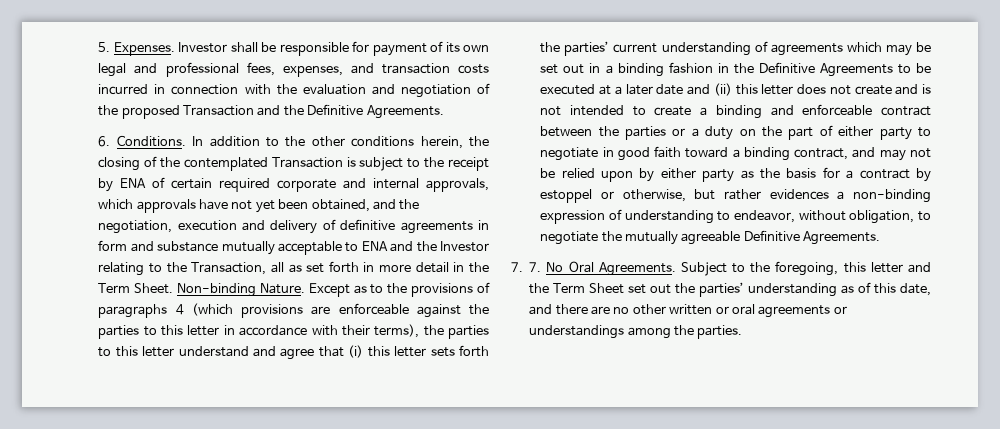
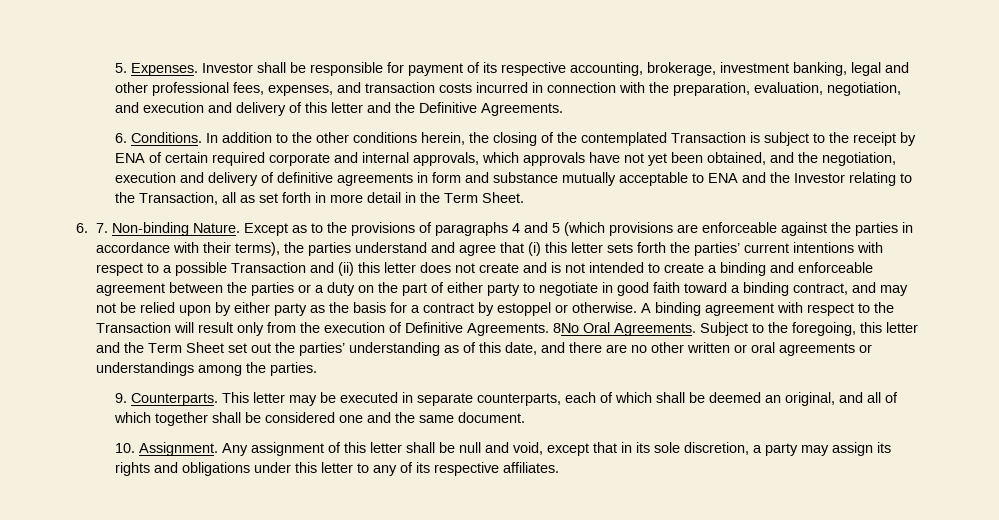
[462,45,489,52] own -> [501,62,848,76] respective accounting, brokerage, investment banking,
(158, 68) none -> [115,82,149,93] other
[302,83,491,98] [98,105,255,119] evaluation and negotiation of the proposed Transaction -> [673,82,902,96] [115,102,364,116] preparation, evaluation, negotiation, and execution and delivery of this letter
(174, 288) none -> [76,223,108,233] // 6. 7.
(184, 309) none -> [523,222,560,233] and 5
[143,325,220,336] to this letter -> (898, 229) none
[98,346,175,357] to this letter -> (351, 249) none
[661,41,931,56] [540,62,931,77] [540,84,684,95] understanding of agreements which may be set out in a binding fashion in the Definitive Agreements to be executed at a later date -> [792,242,883,253] [95,262,306,276] intentions with respect to a possible Transaction
[881,106,931,116] contract -> [95,283,165,296] agreement
[622,189,931,203] [540,209,931,224] [540,230,881,245] [511,262,564,272] otherwise, but rather evidences a non-binding expression of understanding to endeavor, without obligation, to negotiate the mutually agreeable Definitive Agreements. // 7. 7. No -> [571,302,894,316] [95,322,579,336] otherwise. A binding agreement with respect to the Transaction will result only from the execution of Definitive Agreements. 8No
(743, 332) none -> [115,392,899,406] [114,412,526,426] [115,442,892,456] [115,462,560,476] // 9. Counterparts. This letter may be executed in separate counterparts, each of which shall be deemed an original, and all of which together shall be considered one and the same document. // 10. Assignment. Any assignment of this letter shall be null and void, except that in its sole discretion, a party may assign its rights and obligations under this letter to any of its respective affiliates.

